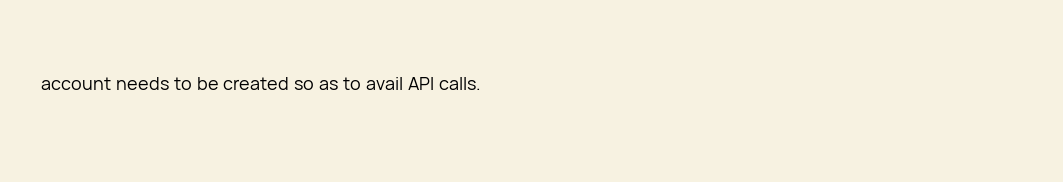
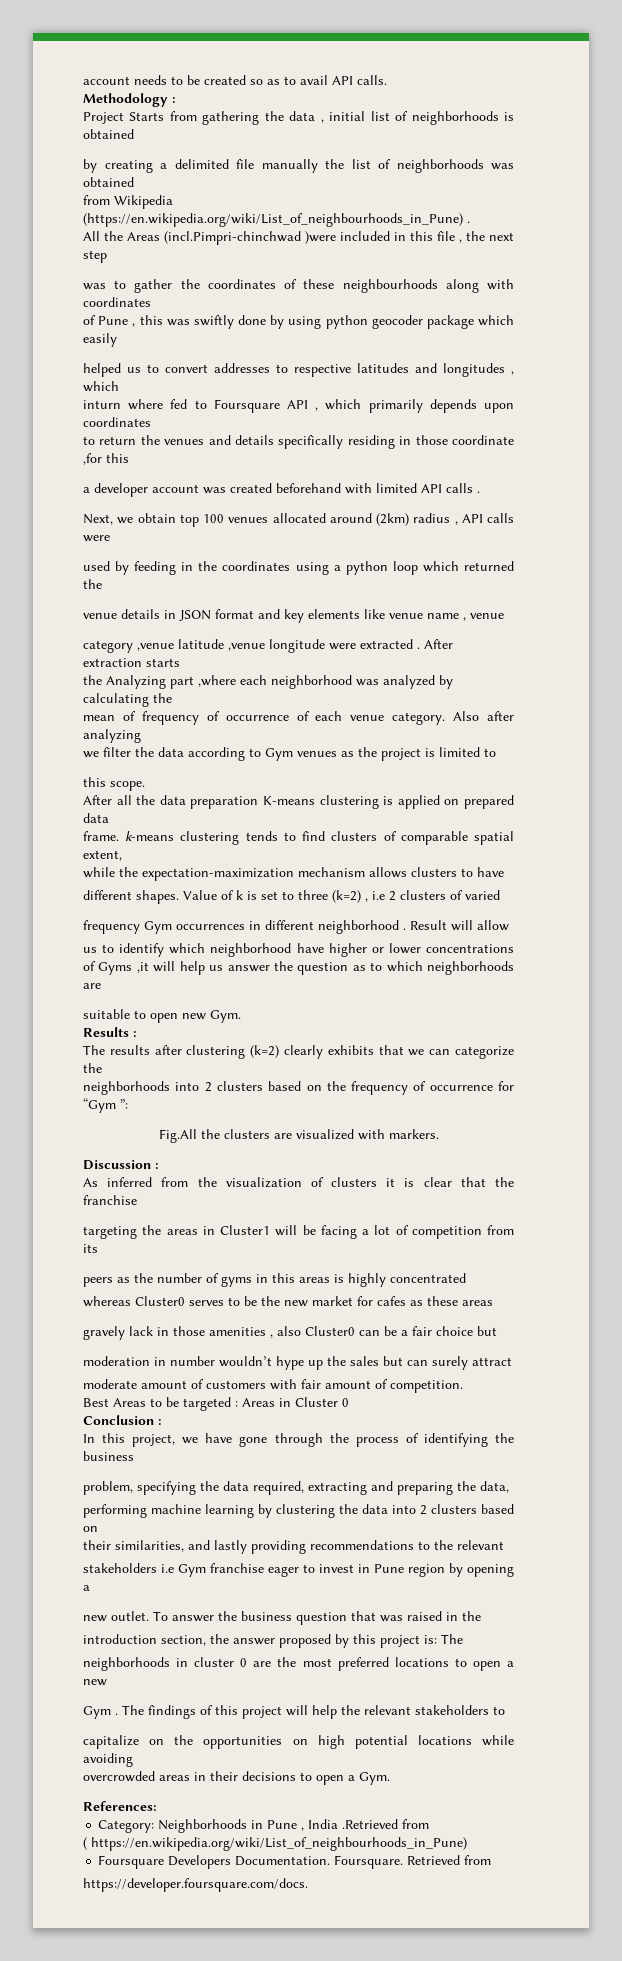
(481, 83) none -> [83,93,176,107] [83,111,514,125] [83,129,134,139] [83,159,514,173] [83,177,134,187] [83,195,173,209] [83,213,470,227] [83,231,514,245] [83,250,107,263] [83,279,514,293] [83,297,151,307] [83,315,514,329] [83,333,117,347] [83,363,514,377] [83,381,119,392] [83,399,514,413] [83,417,151,427] [83,435,514,449] [83,453,129,465] [83,483,480,497] [83,513,514,527] [83,535,110,542] [83,561,514,575] [83,579,102,589] [83,609,504,623] [83,639,453,653] [83,658,180,667] [83,675,453,689] [83,693,172,707] [83,711,514,725] [83,729,141,743] [83,747,496,761] [83,777,145,791] [83,795,514,809] [83,813,109,823] [83,831,514,845] [83,850,122,861] [83,867,504,881] [83,890,500,904] [83,920,509,934] [83,943,514,957] [83,961,515,975] [83,983,101,989] [83,1009,241,1023] [83,1027,137,1037] [83,1045,514,1059] [83,1063,102,1073] [83,1081,515,1095] [83,1098,128,1113] [158,1129,439,1143] [83,1160,159,1170] [83,1177,514,1188] [83,1195,137,1205] [83,1225,514,1239] [83,1244,98,1253] [83,1273,466,1287] [83,1296,493,1307] [83,1326,497,1340] [83,1356,512,1370] [83,1379,463,1393] [83,1397,349,1411] [83,1415,162,1425] [83,1433,514,1447] [83,1451,134,1461] [83,1481,509,1495] [83,1504,514,1518] [83,1526,98,1532] [83,1540,504,1554] [83,1563,514,1577] [83,1585,90,1591] [83,1611,481,1625] [83,1634,463,1648] [83,1657,514,1671] [83,1679,107,1686] [83,1705,505,1719] [83,1735,514,1749] [83,1753,133,1767] [83,1771,390,1785] [83,1801,157,1811] [98,1819,430,1833] [83,1837,467,1851] [98,1855,492,1869] [83,1878,308,1892] // Methodology : // Project Starts from gathering the data , initial list of neighborhoods is obtained // by creating a delimited file manually the list of neighborhoods was obtained // from Wikipedia (https://en.wikipedia.org/wiki/List_of_neighbourhoods_in_Pune) . // All the Areas (incl.Pimpri-chinchwad )were included in this file , the next step // was to gather the coordinates of these neighbourhoods along with coordinates // of Pune , this was swiftly done by using python geocoder package which easily // helped us to convert addresses to respective latitudes and longitudes , which // inturn where fed to Foursquare API , which primarily depends upon coordinates // to return the venues and details specifically residing in those coordinate ,for this // a developer account was created beforehand with limited API calls . // Next, we obtain top 100 venues allocated around (2km) radius , API calls were // used by feeding in the coordinates using a python loop which returned the // venue details in JSON format and key elements like venue name , venue // category ,venue latitude ,venue longitude were extracted . After extraction starts // the Analyzing part ,where each neighborhood was analyzed by calculating the // mean of frequency of occurrence of each venue category. Also after analyzing // we filter the data according to Gym venues as the project is limited to // this scope. // After all the data preparation K-means clustering is applied on prepared data // frame. k-means clustering tends to find clusters of comparable spatial extent, // while the expectation-maximization mechanism allows clusters to have // different shapes. Value of k is set to three (k=2) , i.e 2 clusters of varied // frequency Gym occurrences in different neighborhood . Result will allow // us to identify which neighborhood have higher or lower concentrations of Gyms ,it will help us answer the question as to which neighborhoods are // suitable to open new Gym. // Results : // The results after clustering (k=2) clearly exhibits that we can categorize the // neighborhoods into 2 clusters based on the frequency of occurrence for “Gym ”: // Fig.All the clusters are visualized with markers. // Discussion : // As inferred from the visualization of clusters it is clear that the franchise // targeting the areas in Cluster1 will be facing a lot of competition from its // peers as the number of gyms in this areas is highly concentrated // whereas Cluster0 serves to be the new market for cafes as these areas // gravely lack in those amenities , also Cluster0 can be a fair choice but // moderation in number wouldn’t hype up the sales but can surely attract // moderate amount of customers with fair amount of competition. // Best Areas to be targeted : Areas in Cluster 0 // Conclusion : // In this project, we have gone through the process of identifying the business // problem, specifying the data required, extracting and preparing the data, // performing machine learning by clustering the data into 2 clusters based on // their similarities, and lastly providing recommendations to the relevant // stakeholders i.e Gym franchise eager to invest in Pune region by opening a // new outlet. To answer the business question that was raised in the // introduction section, the answer proposed by this project is: The // neighborhoods in cluster 0 are the most preferred locations to open a new // Gym . The findings of this project will help the relevant stakeholders to // capitalize on the opportunities on high potential locations while avoiding // overcrowded areas in their decisions to open a Gym. // References: // Category: Neighborhoods in Pune , India .Retrieved from // ( https://en.wikipedia.org/wiki/List_of_neighbourhoods_in_Pune) // Foursquare Developers Documentation. Foursquare. Retrieved from // https://developer.foursquare.com/docs.

